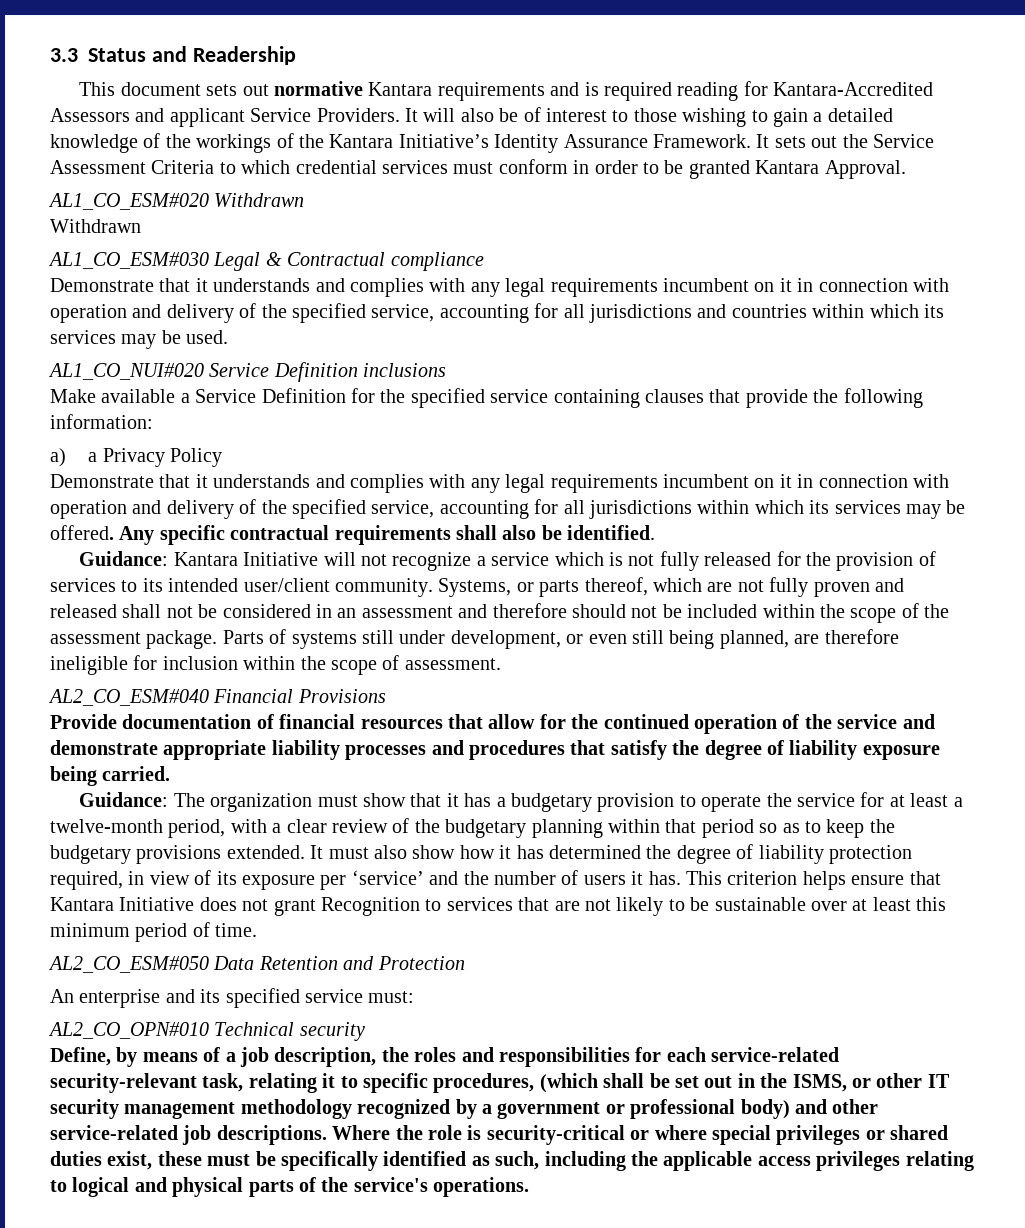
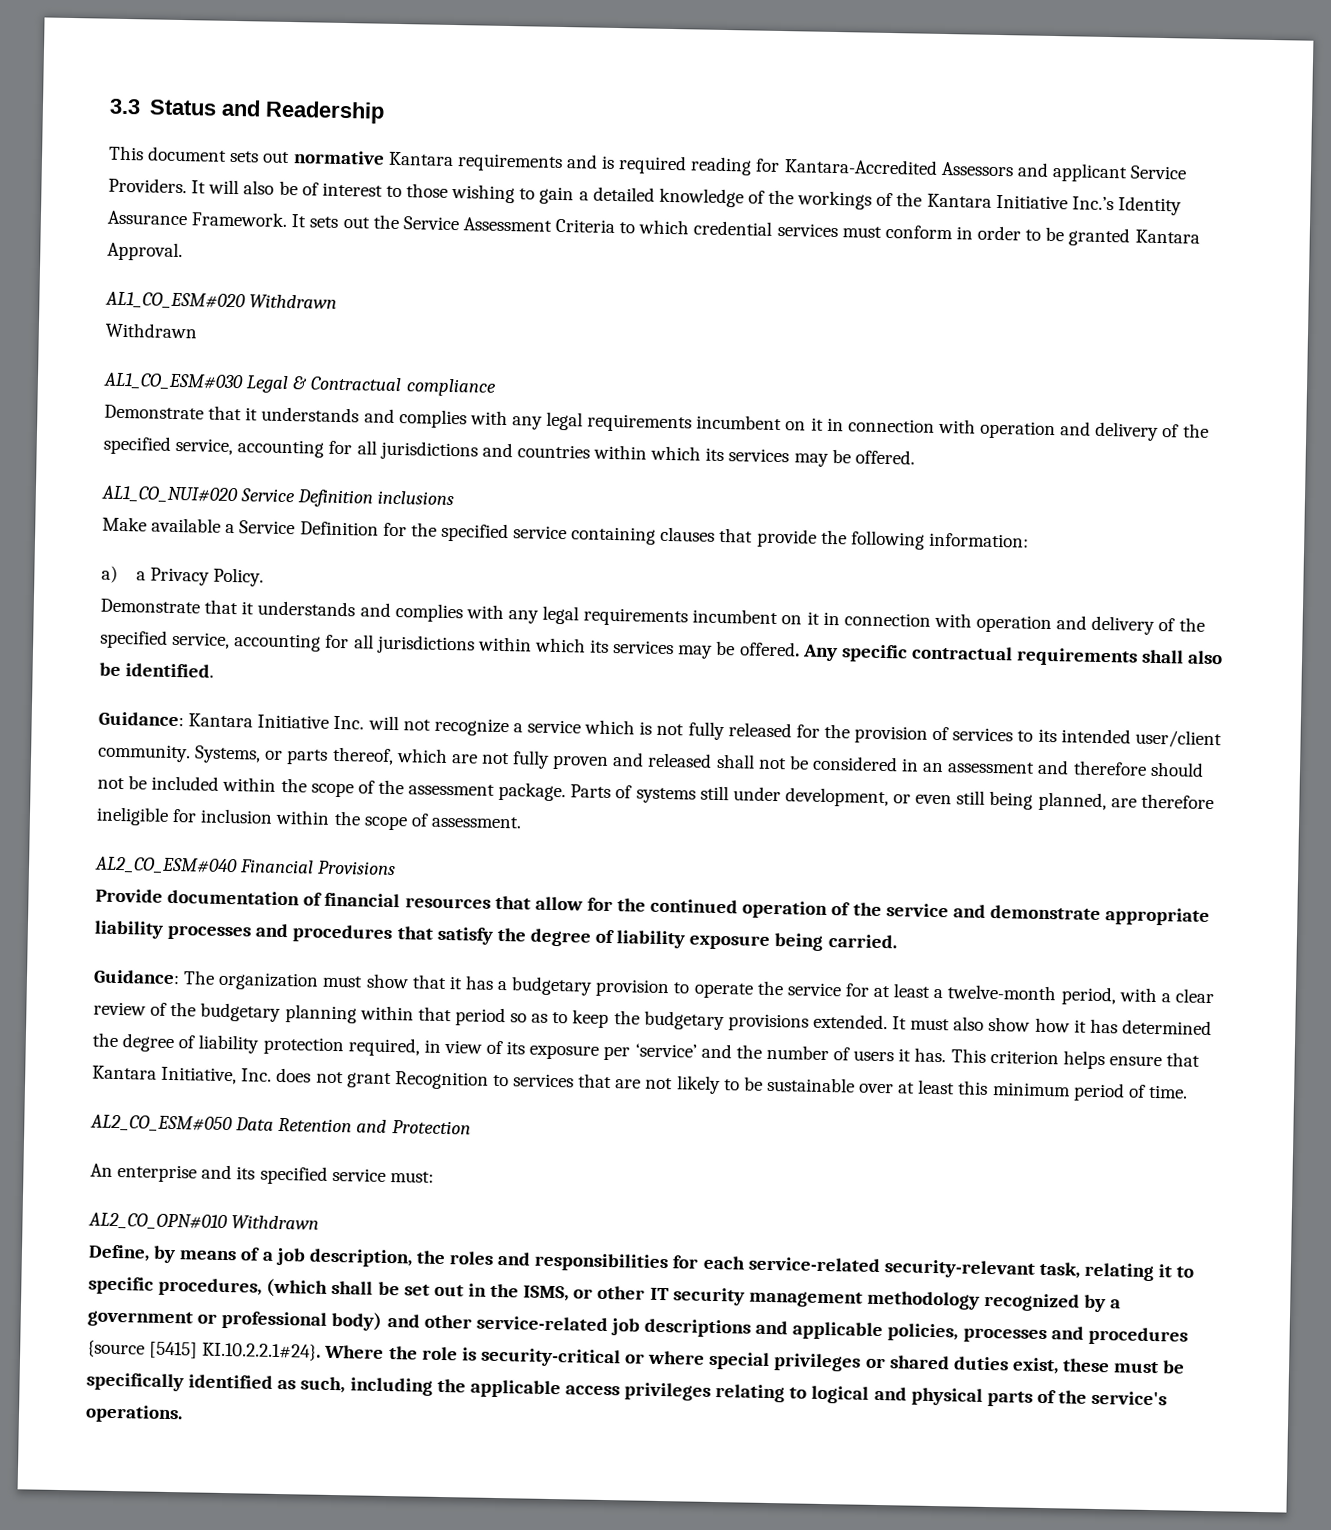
[398,134,489,148] Initiative’s -> [995,194,1114,211] Initiative Inc.’s
[186,330,229,344] used. -> [854,449,915,465] offered.
[170,448,223,467] Policy -> [213,567,265,587] Policy.
(319, 559) none -> [333,715,365,730] Inc.
[119,897,195,911] Initiative -> [161,1066,273,1085] Initiative, Inc.
[214,1022,365,1041] Technical security -> [231,1215,320,1230] Withdrawn
[216,1125,327,1145] descriptions. -> [644,1318,1188,1346] [87,1340,322,1361] descriptions and applicable policies, processes and procedures {source [5415] KI.10.2.2.1#24}.

